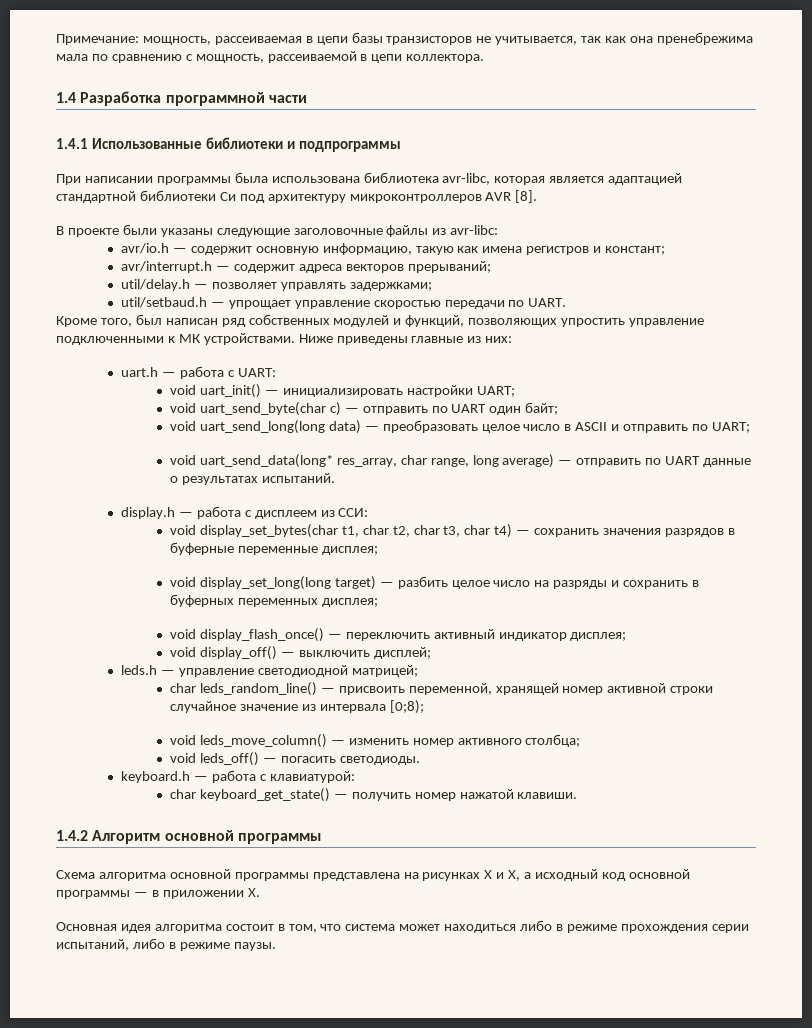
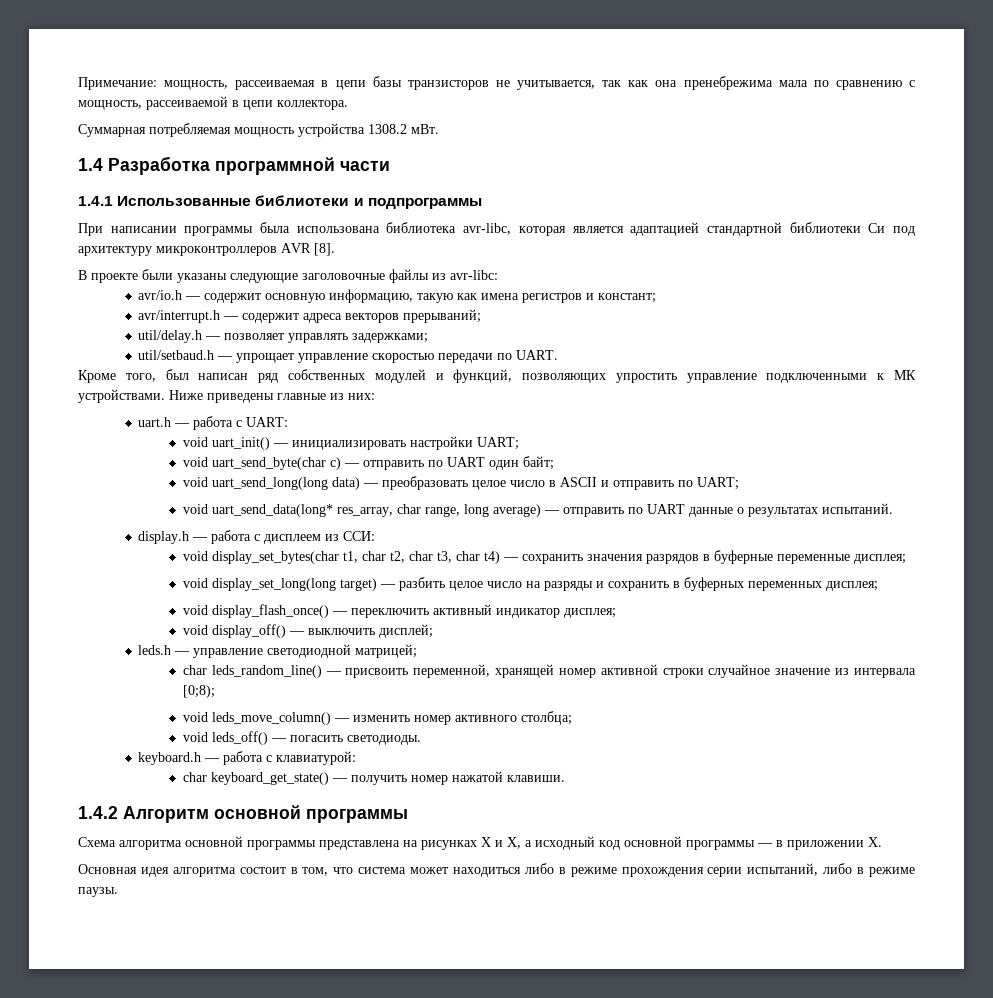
(485, 58) none -> [78,123,439,137] // Суммарная потребляемая мощность устройства 1308.2 мВт.

